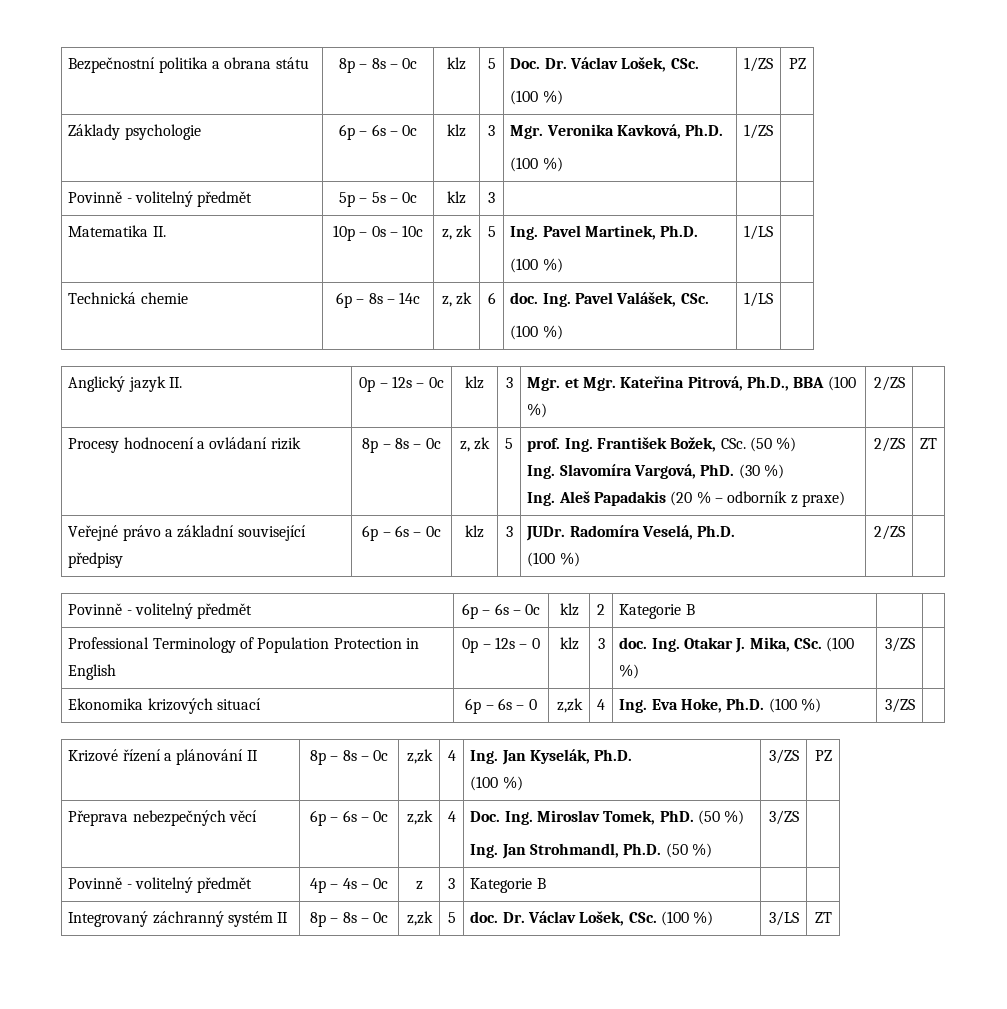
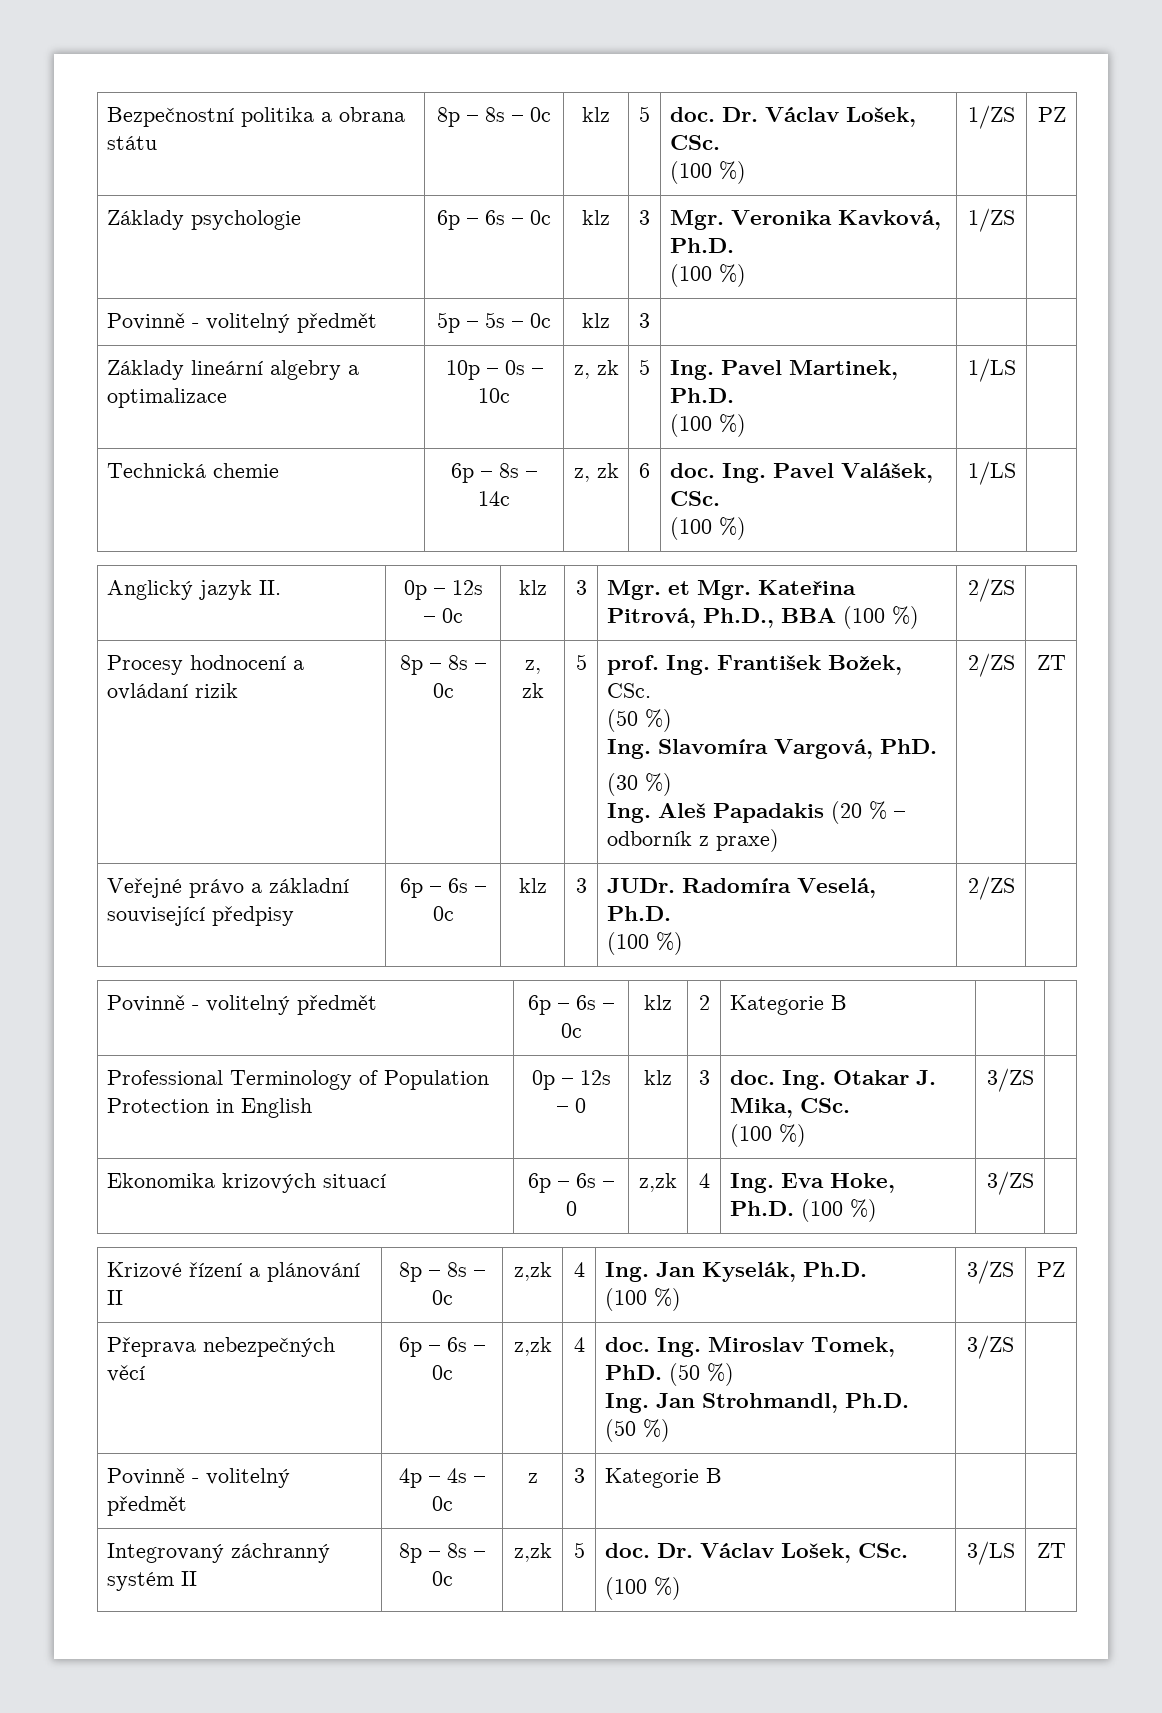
[510,58,541,69] Doc. -> [670,107,716,122] doc.
[68,225,166,237] Matematika II. -> [107,360,360,380] [107,388,228,408] Základy lineární algebry a optimalizace
(746, 443) none -> (652, 690) //
(735, 470) none -> (938, 746) //
(822, 643) none -> (851, 1105) //
[470,811,501,822] Doc. -> [605,1337,651,1352] doc.
(657, 917) none -> (909, 1550) //

